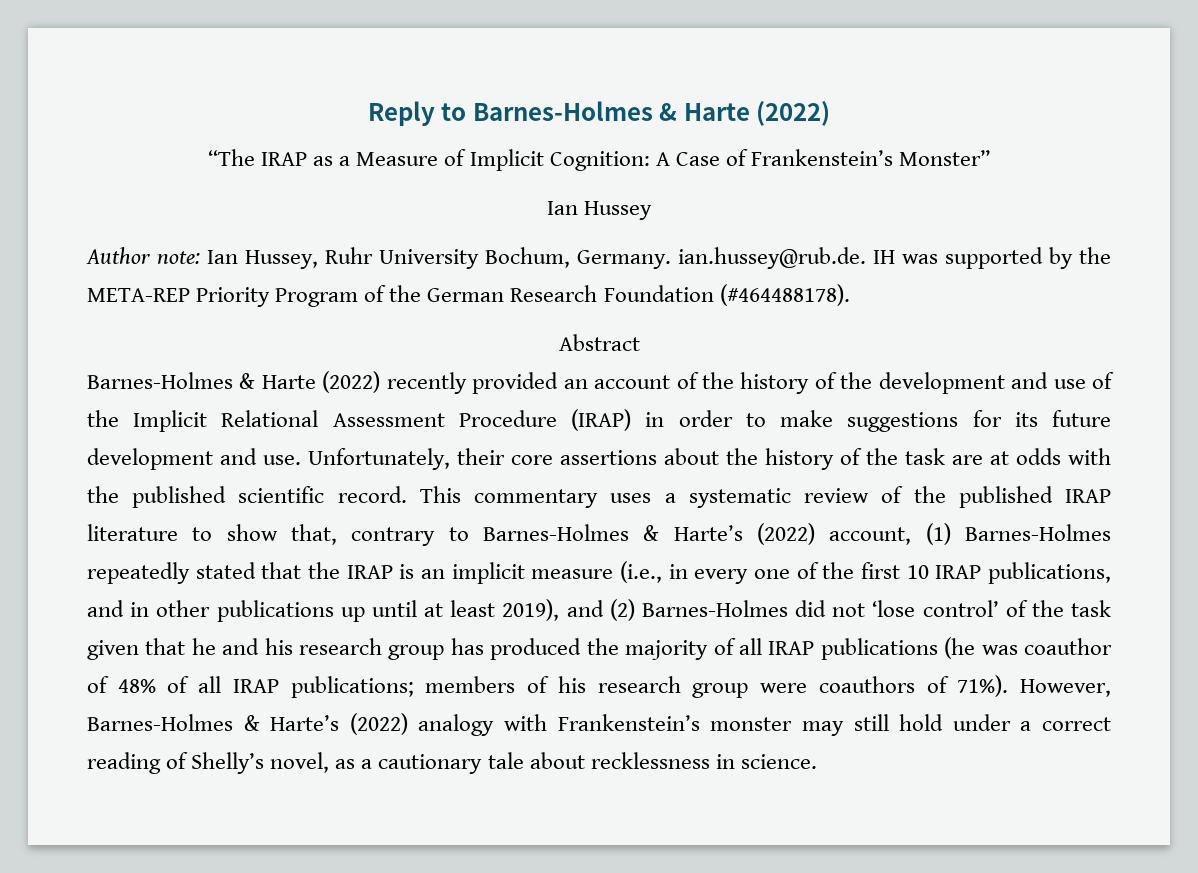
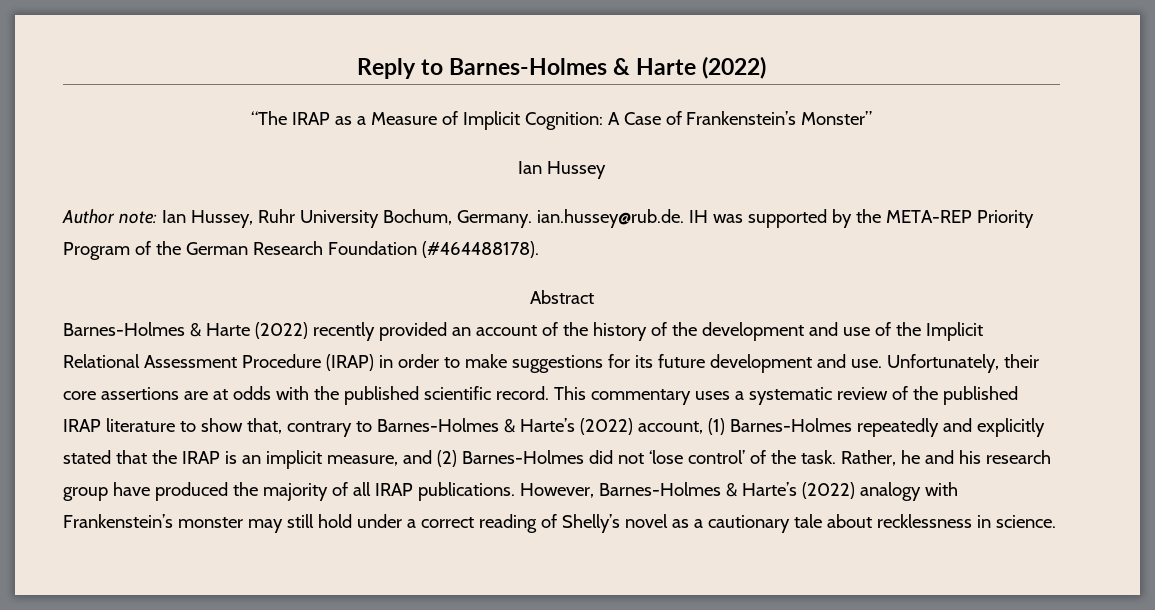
[664,448,945,470] about the history of the task -> (179, 393) none
(190, 573) none -> [942,418,1045,437] and explicitly
[531,561,1111,584] [87,599,560,622] measure (i.e., in every one of the first 10 IRAP publications, and in other publications up until at least 2019), -> [326,455,398,466] measure,
[1070,600,1111,617] [87,638,186,660] task given that -> [800,450,896,466] task. Rather,
[450,638,484,655] has -> [112,482,150,496] have
[820,637,1112,660] [87,675,1009,698] publications (he was coauthor of 48% of all IRAP publications; members of his research group were coauthors of 71%). -> [417,482,515,501] publications.
[270,752,330,773] novel, -> [624,514,668,528] novel

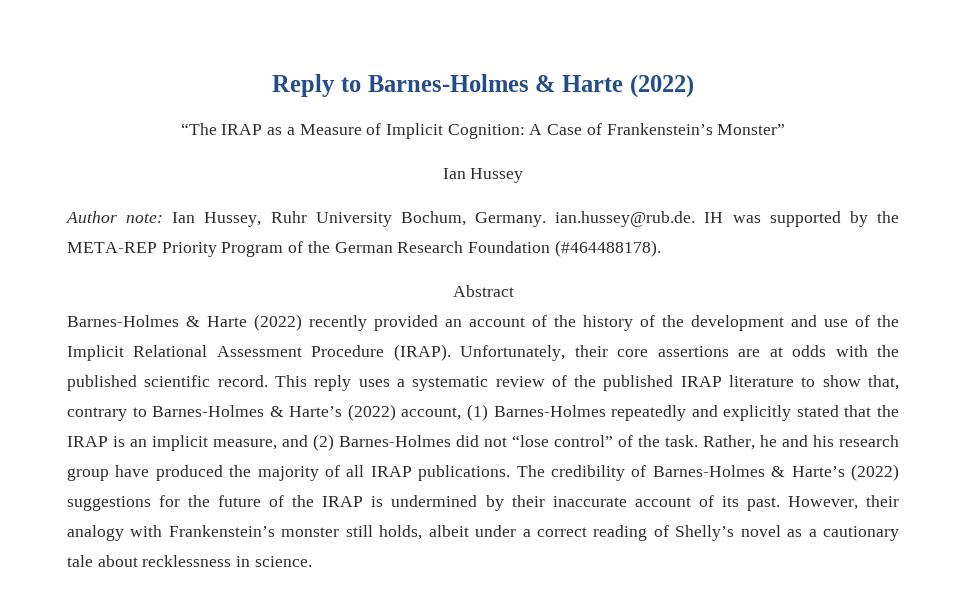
[325,354,882,373] (IRAP) in order to make suggestions for its future development and use. -> [393,344,451,361] (IRAP).
[590,389,691,405] commentary -> [314,375,352,391] reply
[648,450,745,464] ‘lose control’ -> [512,435,613,447] “lose control”
[519,482,855,499] However, Barnes-Holmes & Harte’s (2022) -> [516,464,899,481] [67,495,899,511] The credibility of Barnes-Holmes & Harte’s (2022) suggestions for the future of the IRAP is undermined by their inaccurate account of its past. However, their
[247,514,352,533] may still hold -> [345,525,469,540] still holds, albeit

